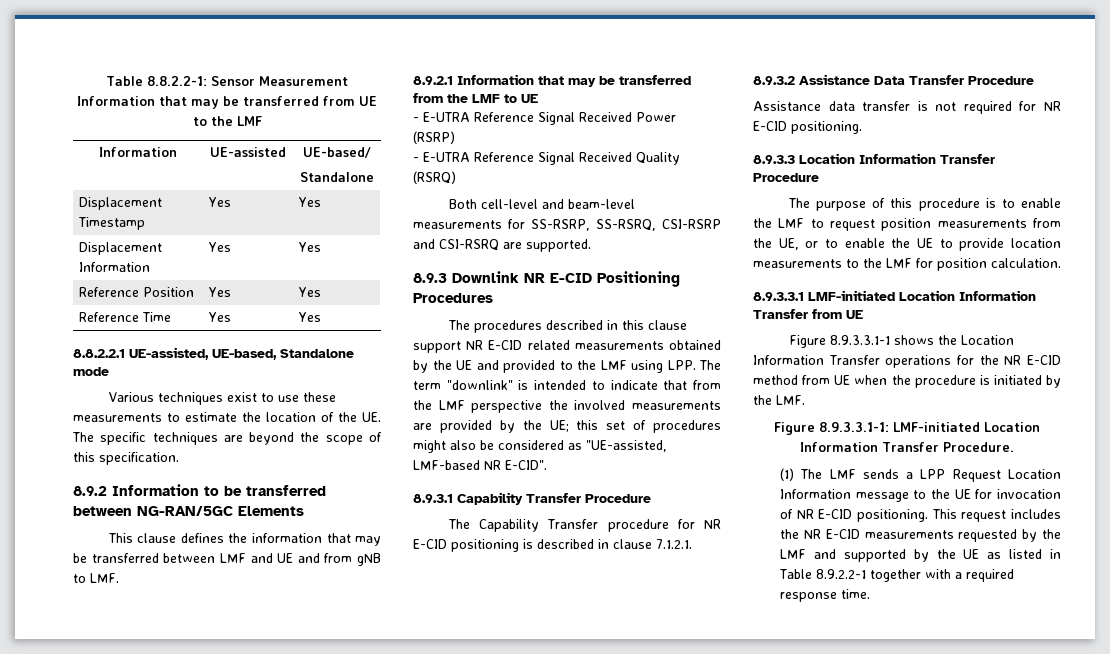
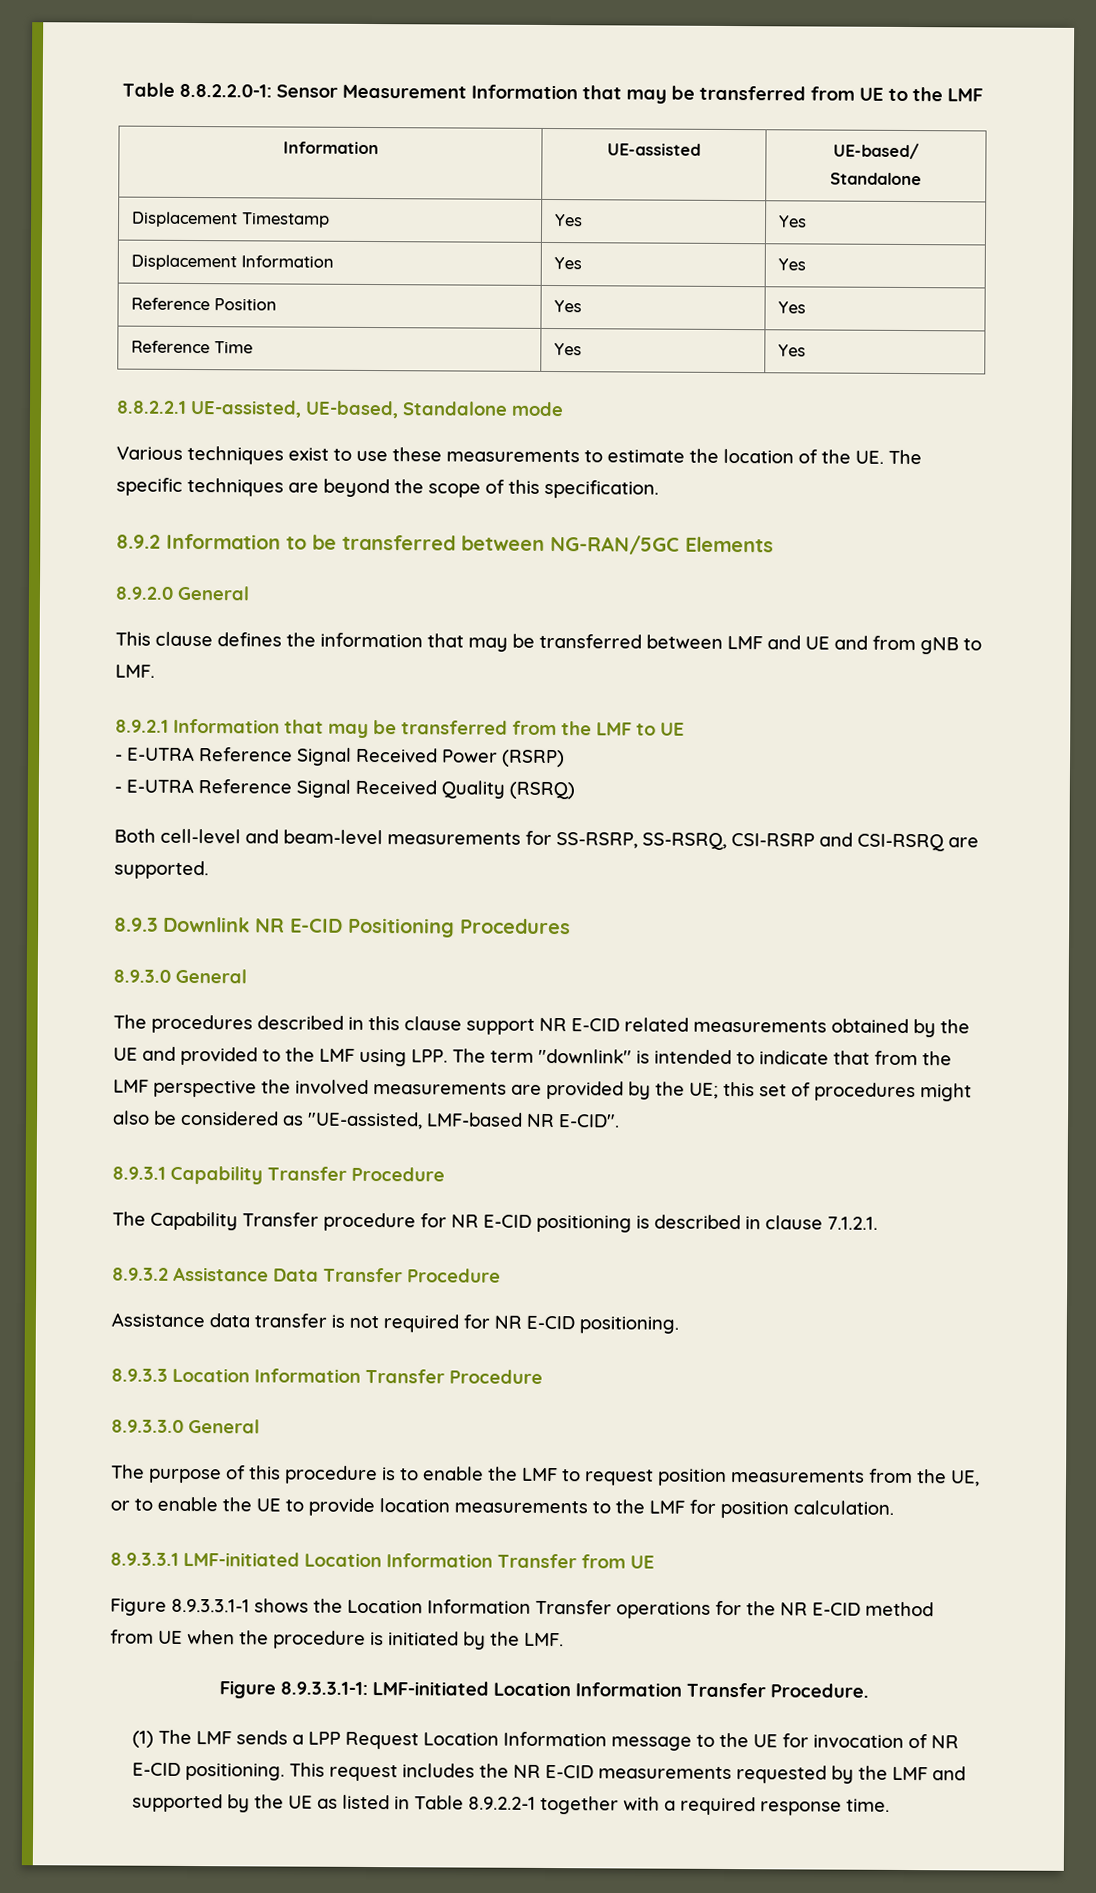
[106,76,207,86] Table 8.8.2.2-1: -> [122,82,272,98] Table 8.8.2.2.0-1:
(304, 511) none -> [115,585,250,601] // 8.9.2.0 General
(493, 298) none -> [113,968,247,984] // 8.9.3.0 General
(819, 177) none -> [111,1418,260,1434] // 8.9.3.3.0 General

